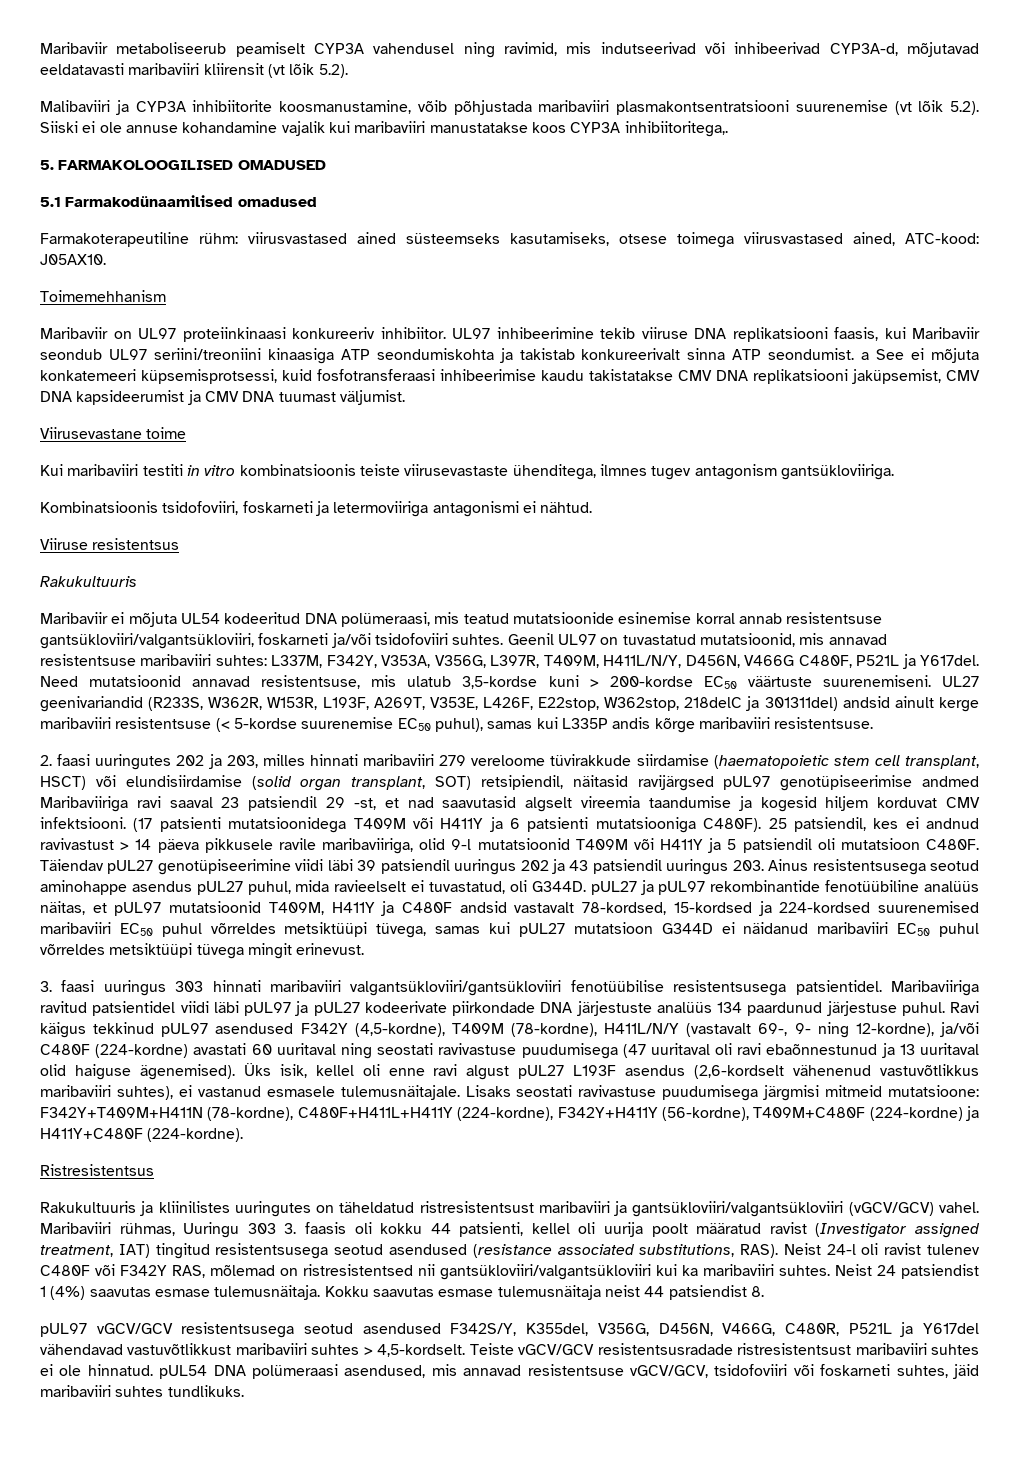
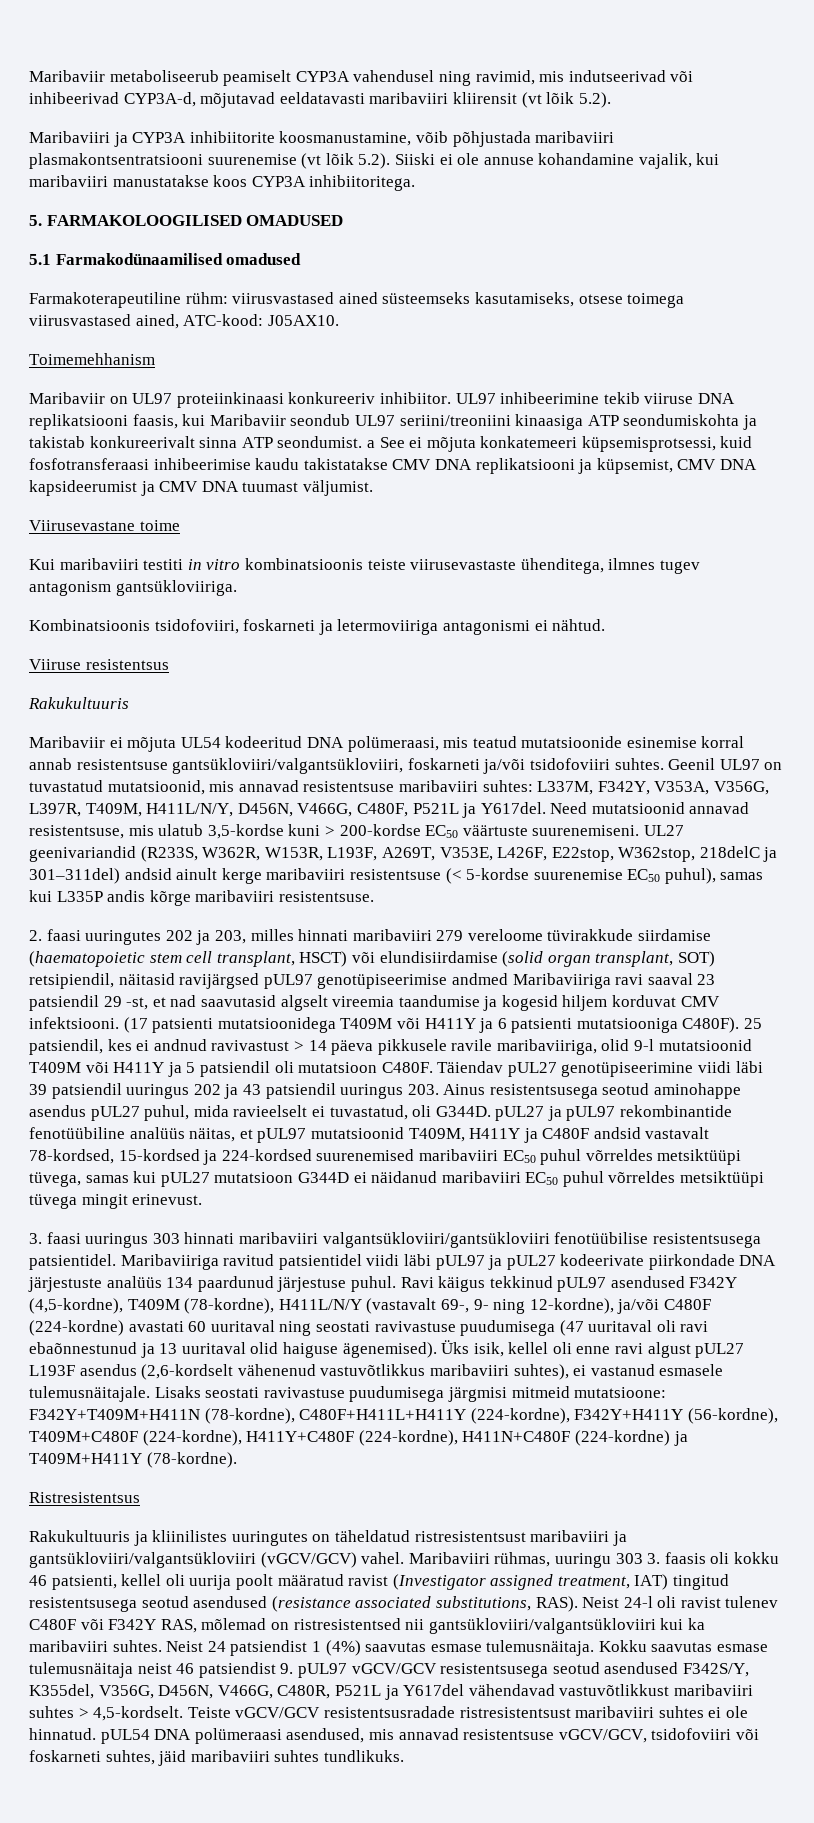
[40,100,110,112] Malibaviiri -> [29,131,110,143] Maribaviiri
[281,121,325,136] vajalik -> [638,153,692,169] vajalik,
[624,121,728,137] inhibiitoritega,. -> [309,175,416,191] inhibiitoritega.
[852,369,941,384] jaküpsemist, -> [578,458,673,474] ja küpsemist,
[744,655,795,666] V466G -> [297,803,353,817] V466G,
[764,697,838,711] 301311del) -> [29,868,120,884] 301–311del)
[869,1106,979,1121] [40,1128,244,1142] (224-kordne) ja H411Y+C480F (224-kordne). -> [142,1430,688,1446] [29,1452,237,1468] (224-kordne), H411Y+C480F (224-kordne), H411N+C480F (224-kordne) ja T409M+H411Y (78-kordne).
[183,1222,240,1238] Uuringu -> [554,1553,611,1568] uuringu
[430,1223,451,1234] 44 -> [29,1575,47,1586] 46
[644,1285,764,1300] 44 patsiendist 8. // -> [176,1662,294,1678] 46 patsiendist 9.

